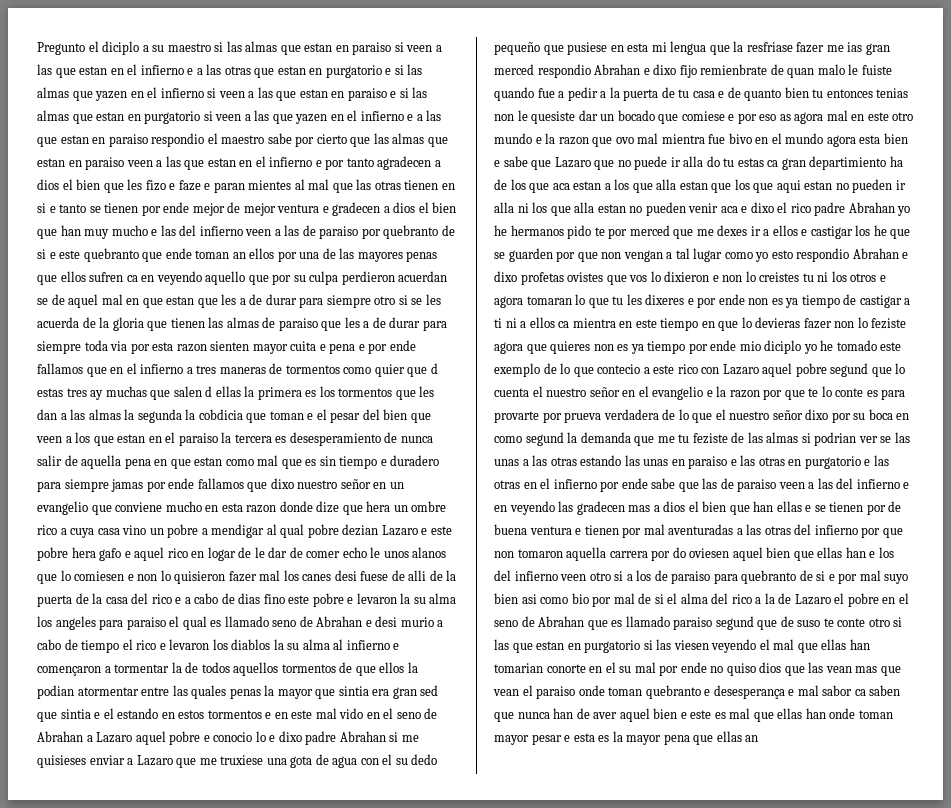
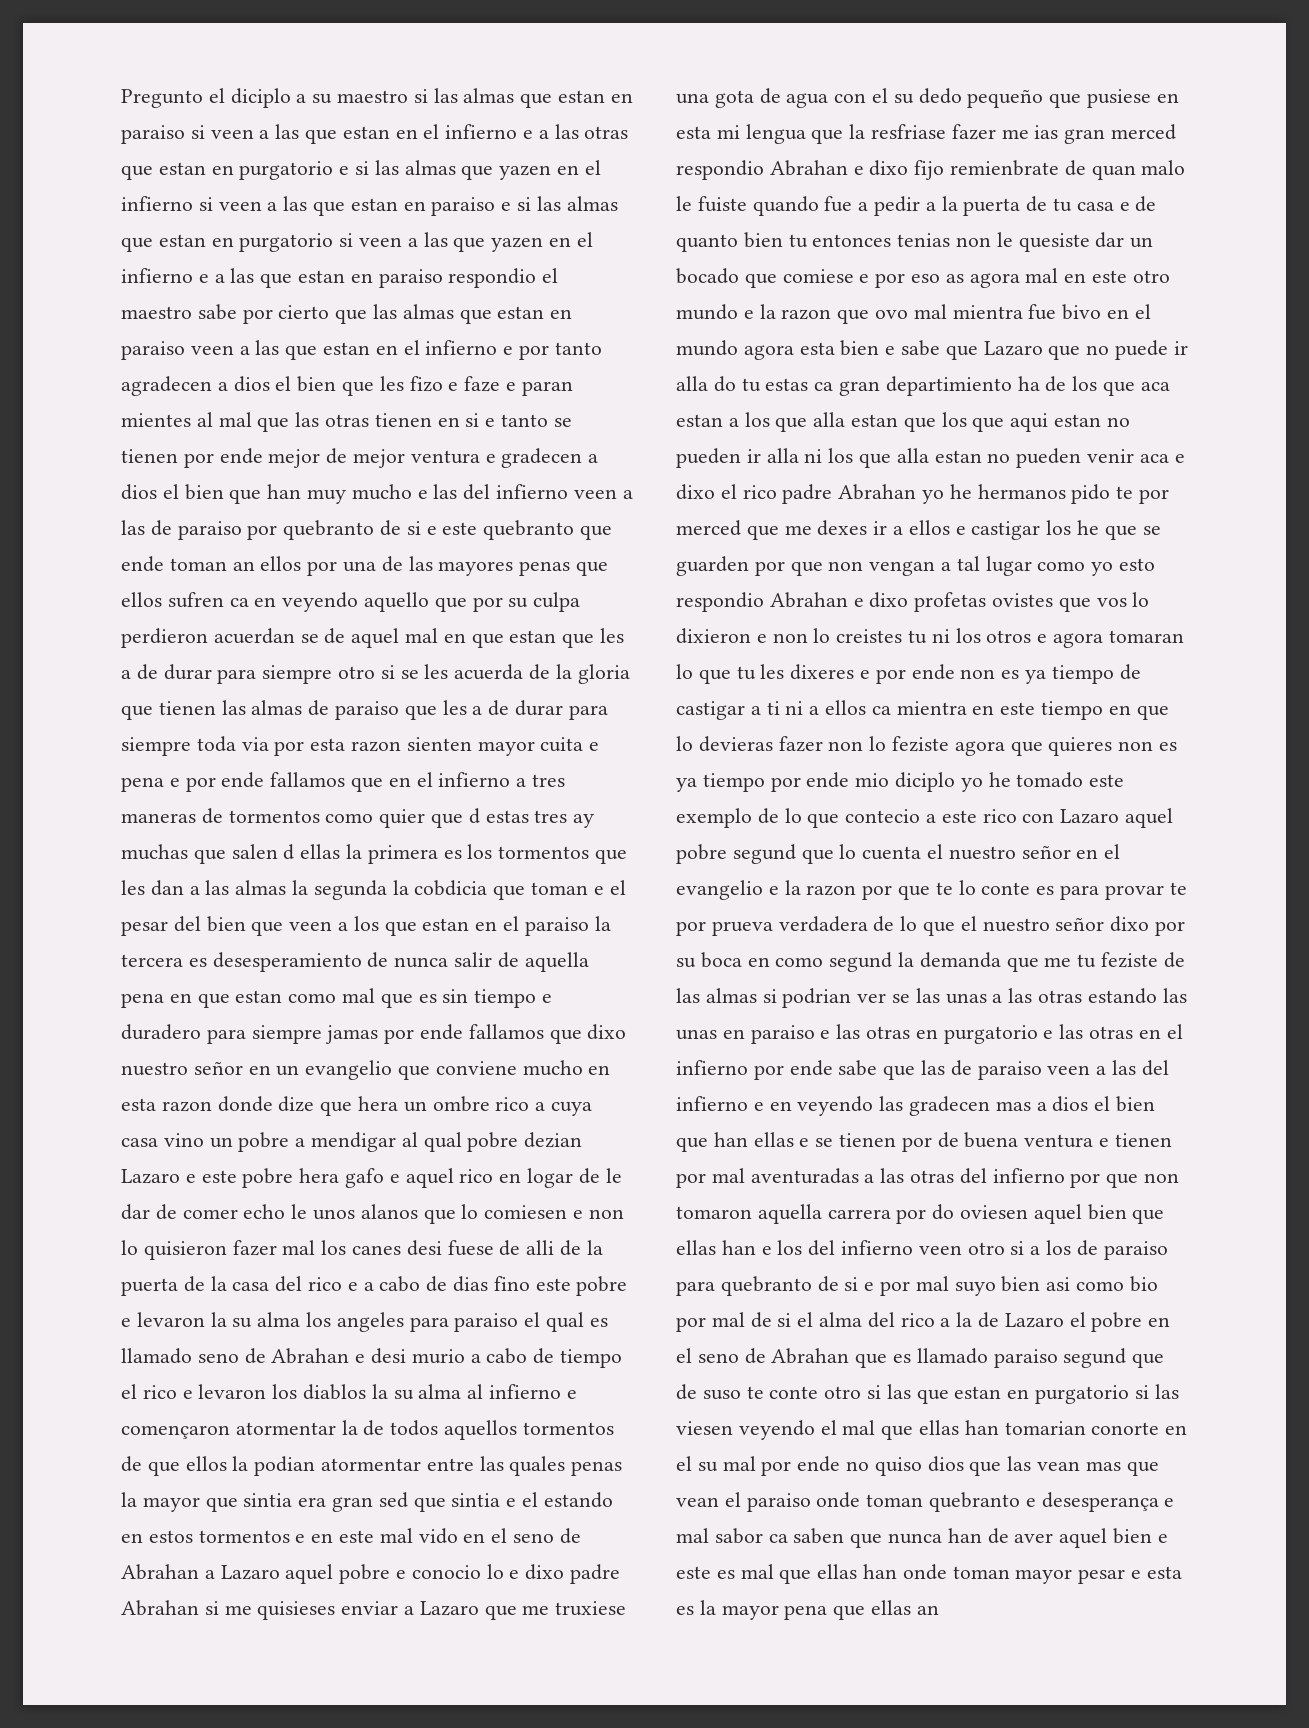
[104,664,170,673] a tormentar -> [235,1422,336,1435] atormentar
[494,411,539,423] provarte -> [1104,882,1187,900] provar te

